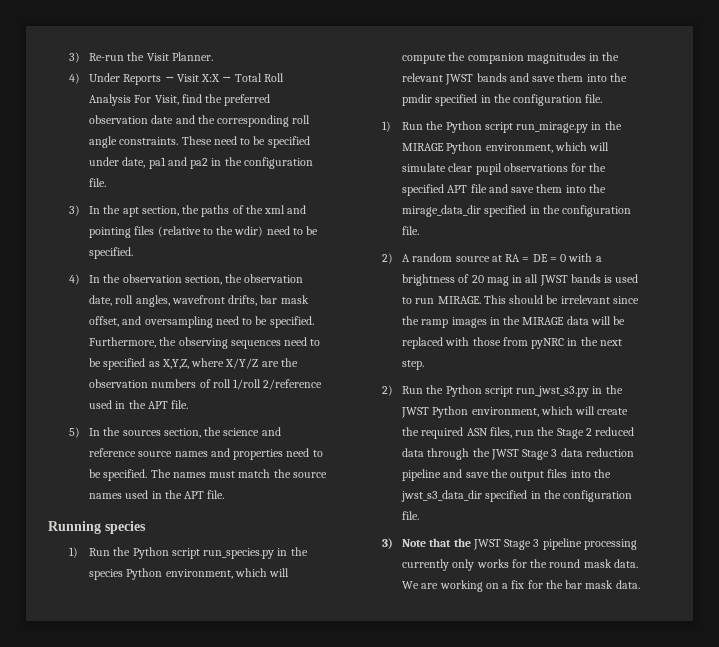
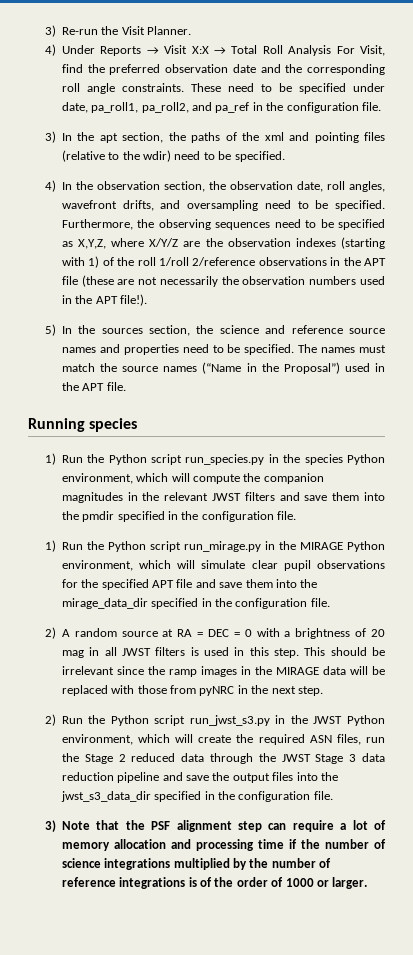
[148,157,209,169] pa1 and pa2 -> [91,102,250,113] pa_roll1, pa_roll2, and pa_ref
[260,295,309,304] [89,316,120,327] bar mask offset, -> (154, 205) none
[151,379,323,390] [89,400,189,409] numbers of roll 1/roll 2/reference used in the APT file. -> [295,237,386,249] [61,256,386,268] [61,275,386,287] [61,294,148,306] indexes (starting with 1) of the roll 1/roll 2/reference observations in the APT file (these are not necessarily the observation numbers used in the APT file!).
(123, 496) none -> [202,362,340,374] (“Name in the Proposal”)
[476,73,507,82] bands -> [244,492,275,501] filters
[532,254,548,262] DE -> [208,629,230,637] DEC
[570,274,601,283] bands -> [155,647,186,656] filters
[402,296,481,304] to run MIRAGE. -> [234,647,299,658] in this step.
[472,538,637,550] [402,559,638,571] [402,580,640,592] JWST Stage 3 pipeline processing currently only works for the round mask data. We are working on a fix for the bar mask data. -> [151,820,386,832] [61,839,387,851] [61,858,332,870] [61,877,368,889] PSF alignment step can require a lot of memory allocation and processing time if the number of science integrations multiplied by the number of reference integrations is of the order of 1000 or larger.

